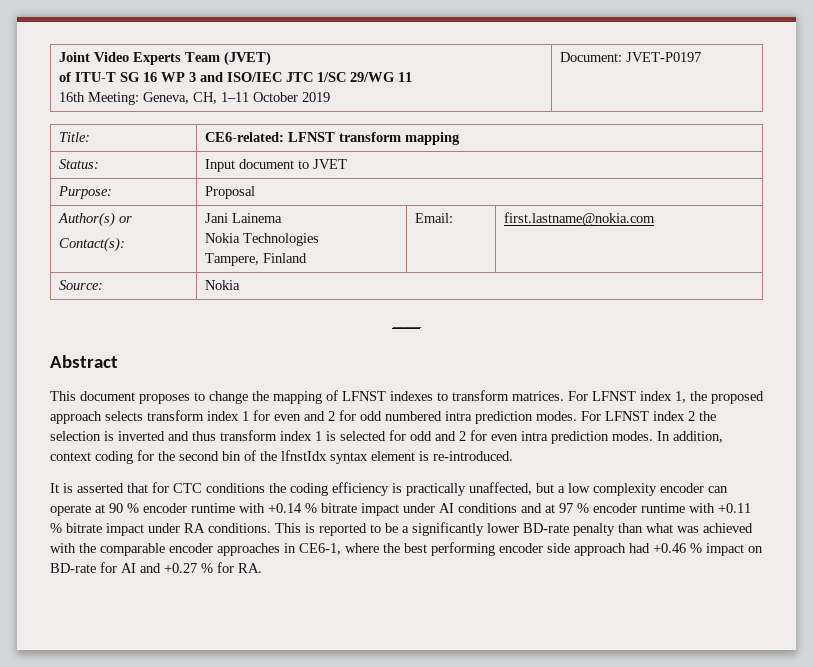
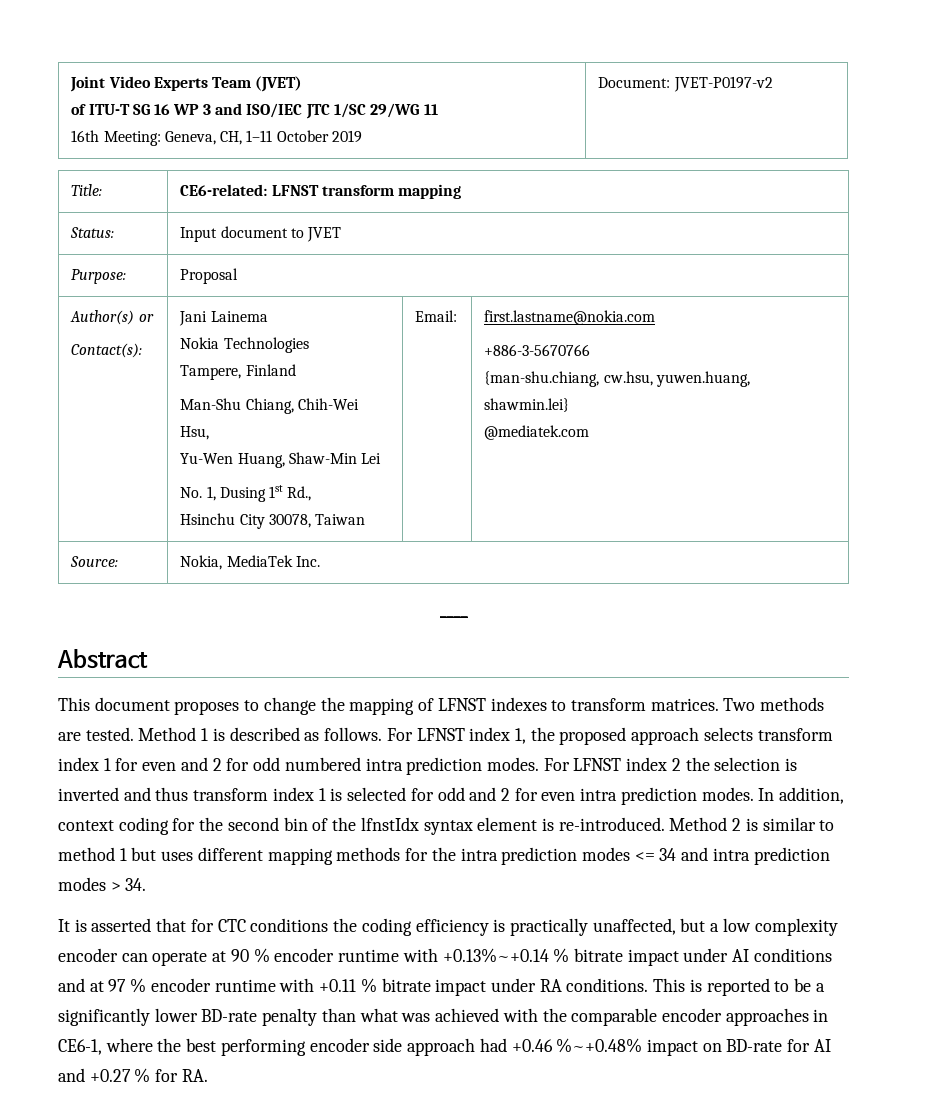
[625,52,701,62] JVET-P0197 -> [673,76,773,92] JVET-P0197-v2
[414,213,453,223] [503,212,655,226] [58,280,103,290] [204,280,240,290] | Email: | first.lastname@nokia.com // Source: | Nokia -> [180,398,359,414] [180,426,210,440] [180,452,382,468] [180,485,312,502] [180,513,366,529] [415,310,458,322] [484,310,656,325] [484,344,591,356] [484,371,750,387] [484,398,570,412] [484,425,590,440] [70,556,119,567] [180,555,320,570] // Man-Shu Chiang, Chih-Wei Hsu, // Yu-Wen Huang, Shaw-Min Lei // No. 1, Dusing 1st Rd., // Hsinchu City 30078, Taiwan | Email: | first.lastname@nokia.com // +886-3-5670766 // {man-shu.chiang, cw.hsu, yuwen.huang, shawmin.lei} // @mediatek.com // Source: | Nokia, MediaTek Inc.
(564, 396) none -> [723,697,825,711] [58,727,383,741] Two methods are tested. Method 1 is described as follows.
(513, 456) none -> [669,817,835,831] [58,847,830,865] [58,877,147,891] Method 2 is similar to method 1 but uses different mapping methods for the intra prediction modes <= 34 and intra prediction modes > 34.
[268,503,302,513] +0.14 -> [442,948,549,963] +0.13%~+0.14
[690,543,702,553] % -> [556,1038,643,1053] %~+0.48%

